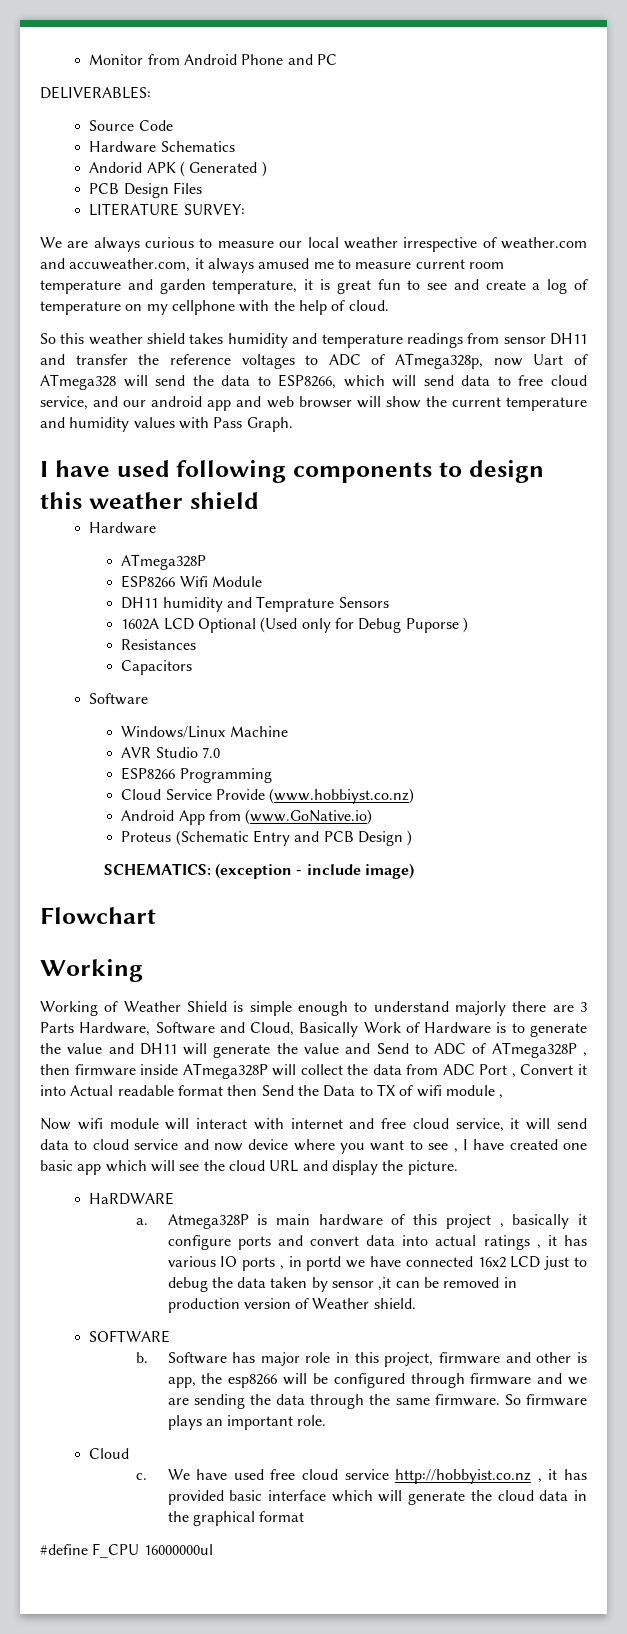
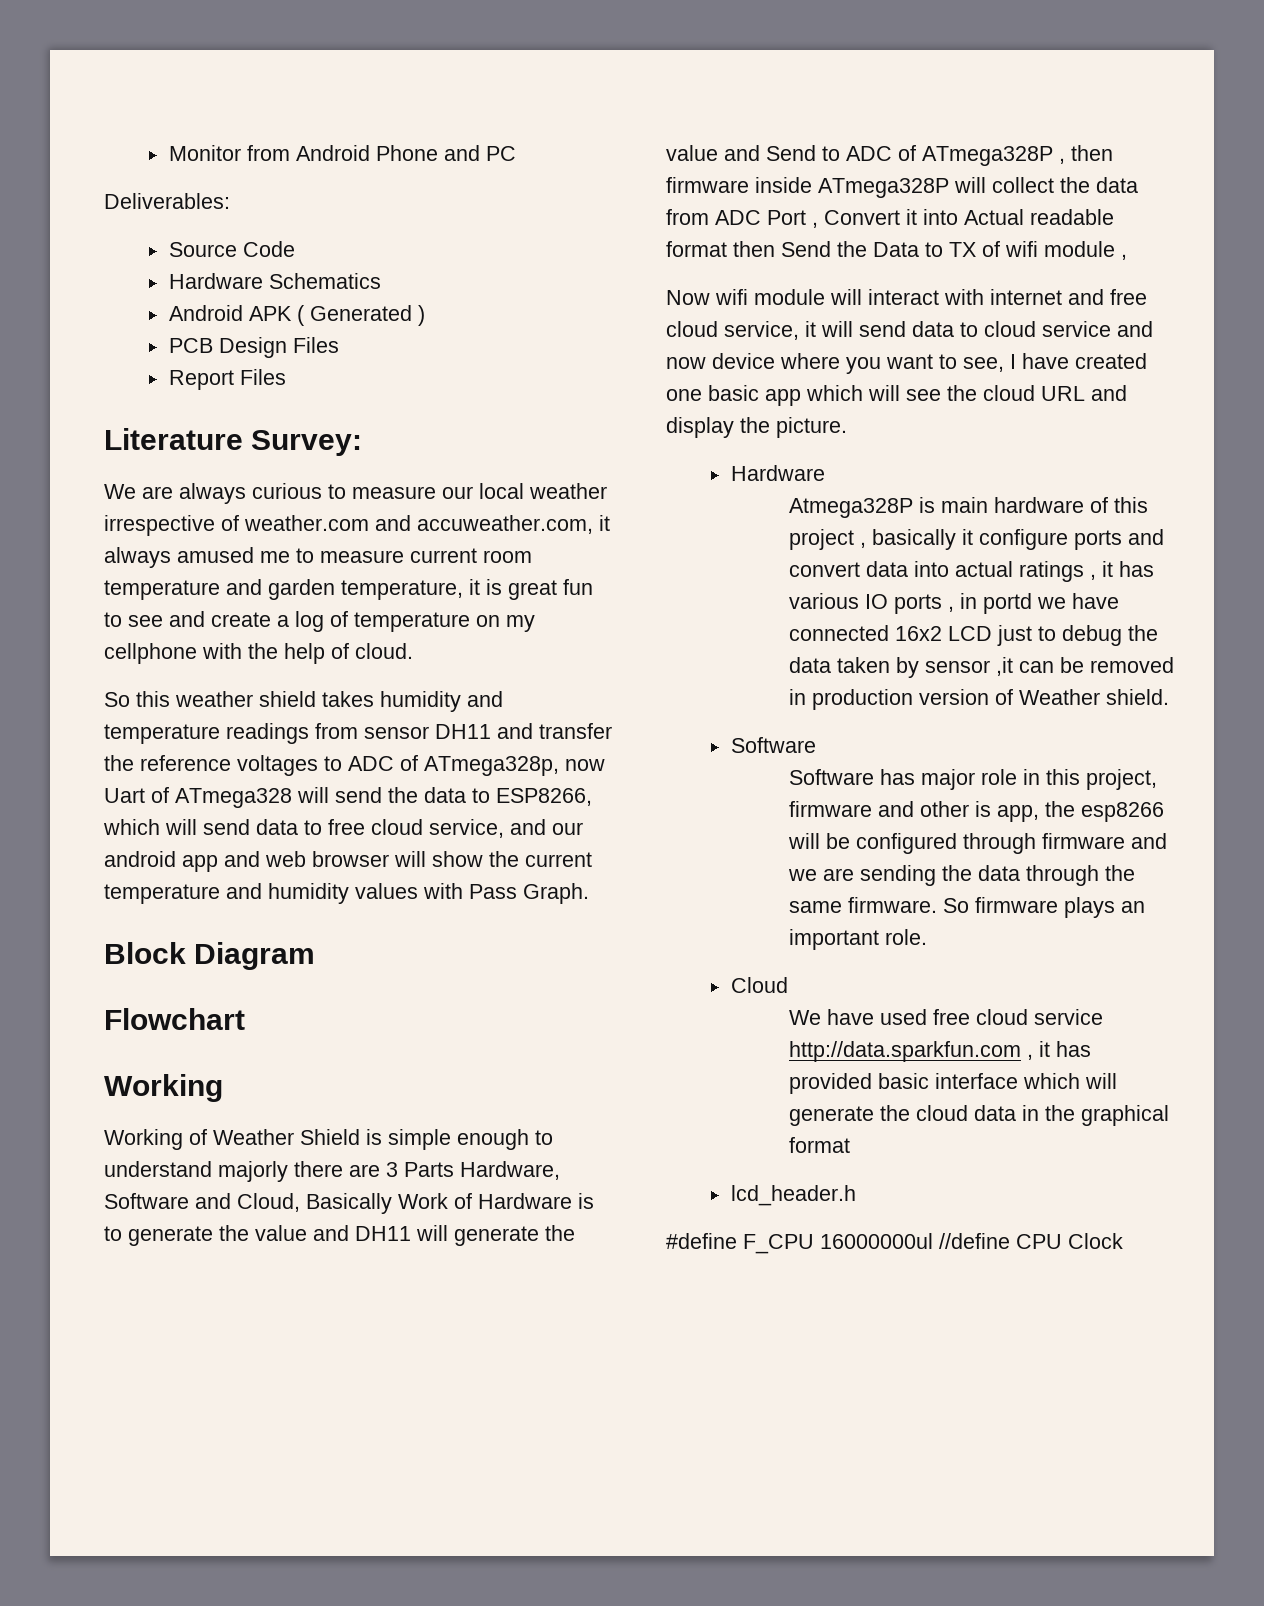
[40,86,151,99] DELIVERABLES: -> [104,193,230,209] Deliverables:
[89,162,143,173] Andorid -> [168,305,243,321] Android
[89,203,245,216] LITERATURE SURVEY: -> [168,369,286,390] [104,428,363,456] Report Files // Literature Survey:
[40,460,544,483] [40,492,259,509] [89,522,157,534] [121,554,207,570] [121,575,262,588] [121,596,389,612] [121,617,468,633] [121,639,197,650] [121,660,193,675] [89,693,149,705] [121,726,288,738] [121,747,220,758] [121,767,272,783] [121,788,415,804] [121,809,373,825] [121,830,413,846] [103,863,415,879] I have used following components to design this weather shield // Hardware // ATmega328P // ESP8266 Wifi Module // DH11 humidity and Temprature Sensors // 1602A LCD Optional (Used only for Debug Puporse ) // Resistances // Capacitors // Software // Windows/Linux Machine // AVR Studio 7.0 // ESP8266 Programming // Cloud Service Provide (www.hobbiyst.co.nz) // Android App from (www.GoNative.io) // Proteus (Schematic Entry and PCB Design ) // SCHEMATICS: (exception - include image) -> [104,942,316,970] Block Diagram
[428,1143,458,1153] see , -> [963,357,1004,372] see,
[89,1192,175,1205] [135,1218,148,1225] HaRDWARE // a. -> [730,465,825,481] Hardware //
[89,1330,171,1343] [135,1352,148,1363] SOFTWARE // b. -> [730,737,816,753] Software //
[135,1473,147,1480] c. -> (788, 985) none
[395,1469,532,1484] http://hobbyist.co.nz -> [789,1041,1022,1062] http://data.sparkfun.com
(305, 1516) none -> [730,1185,856,1206] // lcd_header.h
(213, 1549) none -> [939,1233,1123,1249] //define CPU Clock

